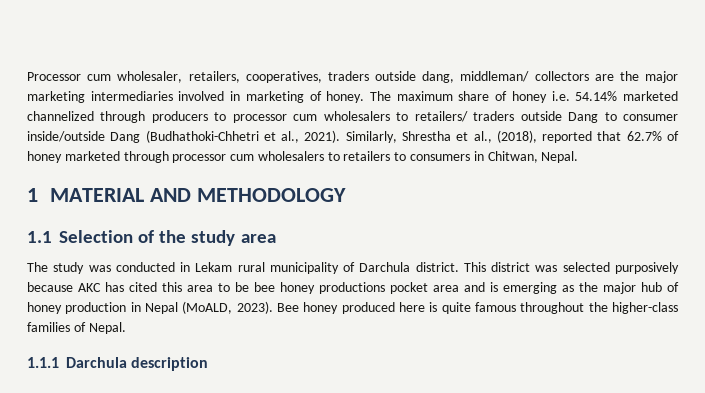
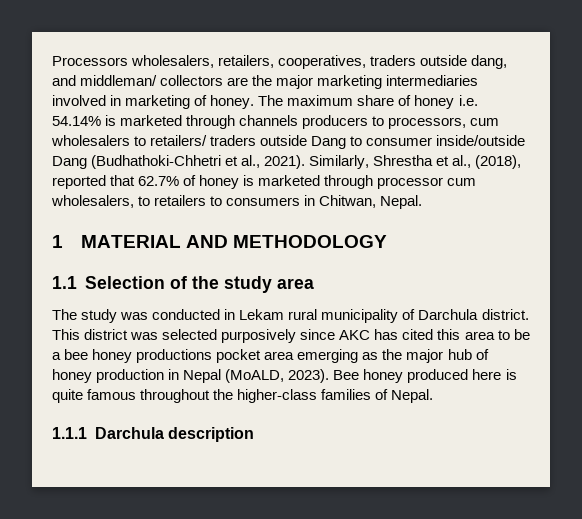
[27,71,183,83] Processor cum wholesaler, -> [52,55,215,68] Processors wholesalers,
(455, 77) none -> [52,75,76,86] and
[622,91,678,101] [27,111,146,123] marketed channelized through -> [105,115,299,129] is marketed through channels
[232,114,287,123] processor -> [388,117,467,129] processors,
(62, 157) none -> [243,175,255,186] is
[257,151,324,161] wholesalers -> [51,195,134,208] wholesalers,
[27,282,73,292] because -> [300,329,336,340] since
(249, 287) none -> [52,352,61,360] a
[464,282,498,292] and is -> (295, 355) none

